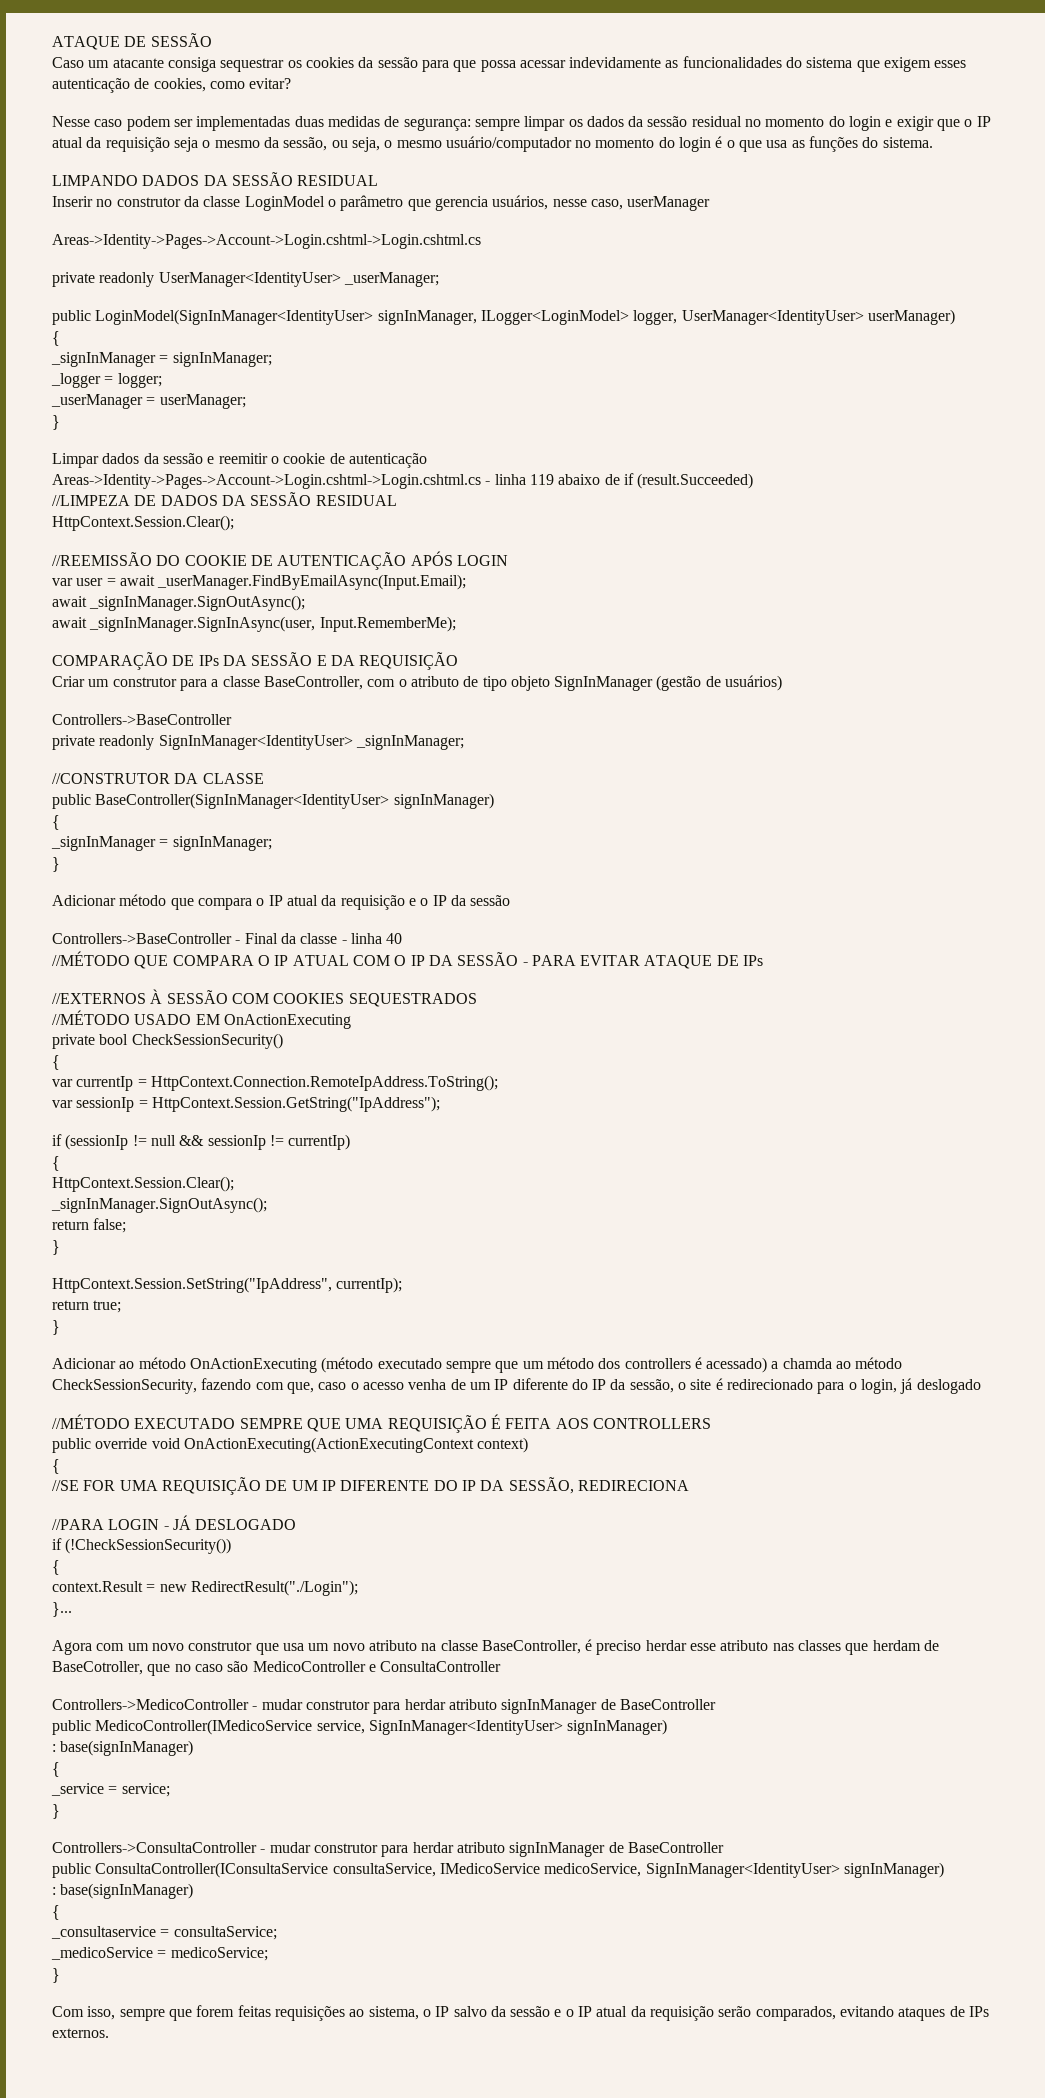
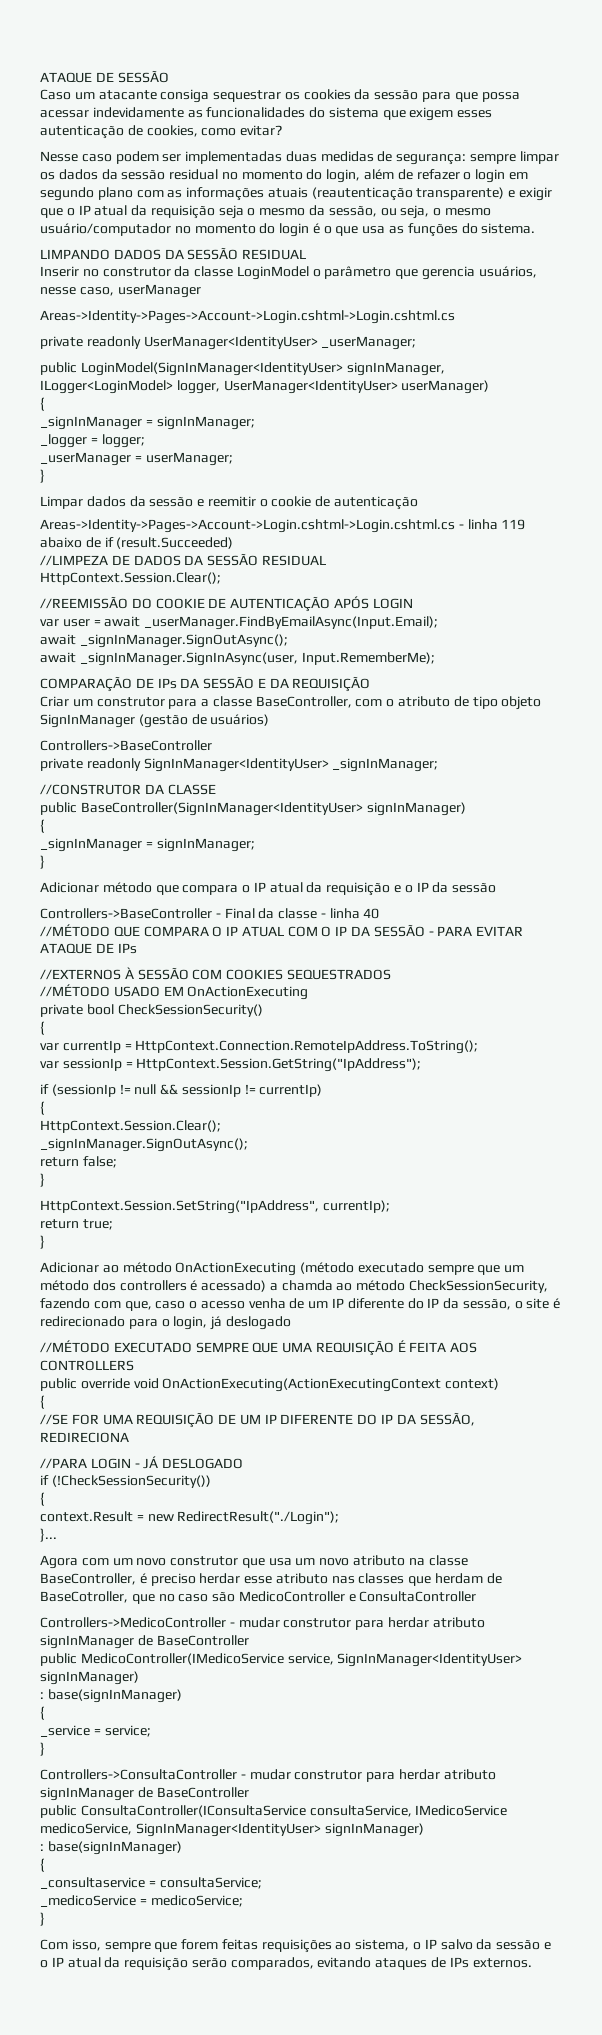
[849,116,882,131] login -> [326,169,528,183] [40,187,505,201] login, além de refazer o login em segundo plano com as informações atuais (reautenticação transparente)

